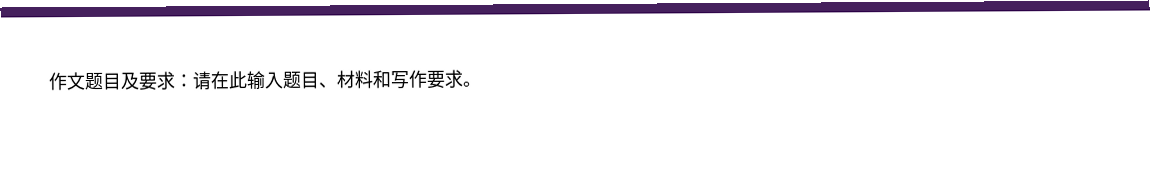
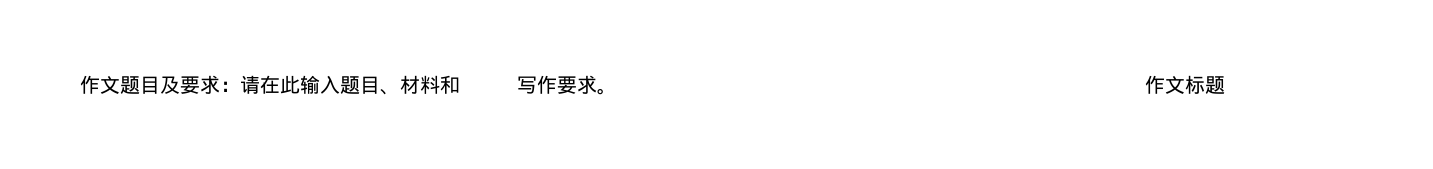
(481, 84) none -> [1144,75,1225,94] // 作文标题

